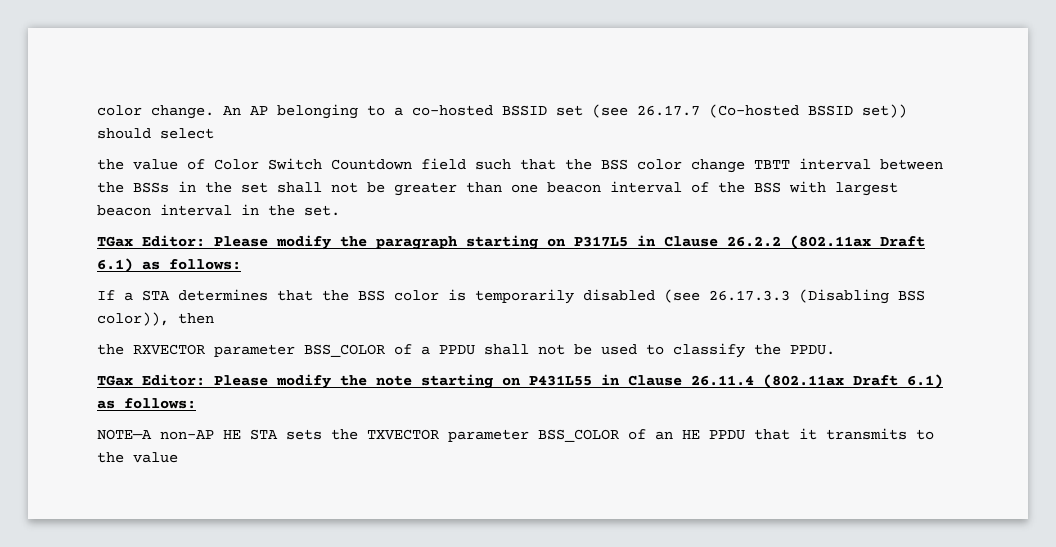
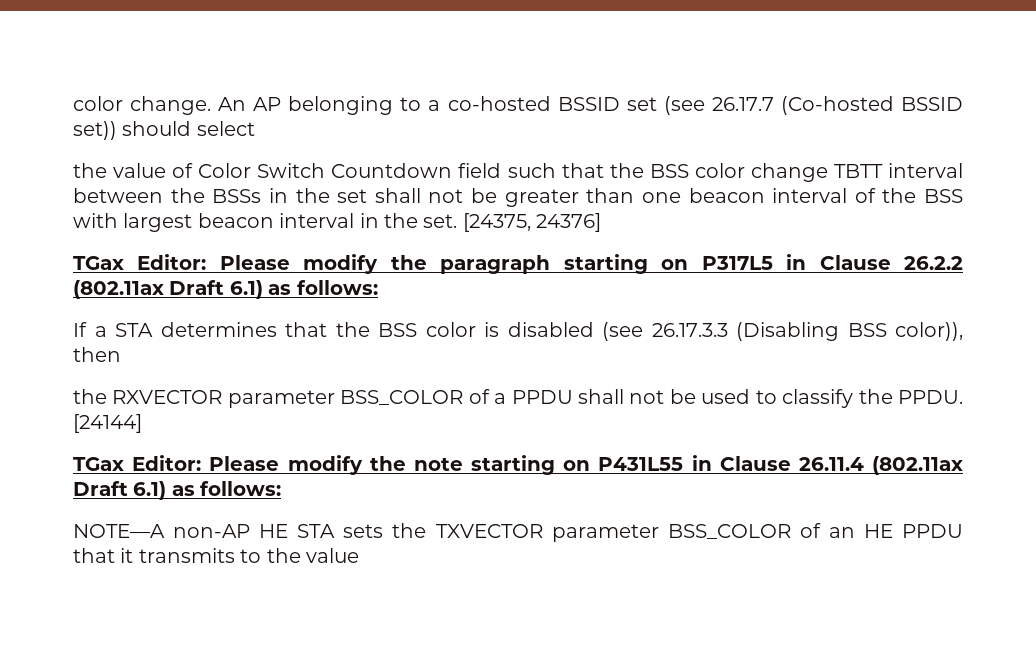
(340, 210) none -> [462,213,602,232] [24375, 24376]
[475,289,574,304] temporarily -> (499, 329) none
(835, 350) none -> [73,414,142,433] [24144]

